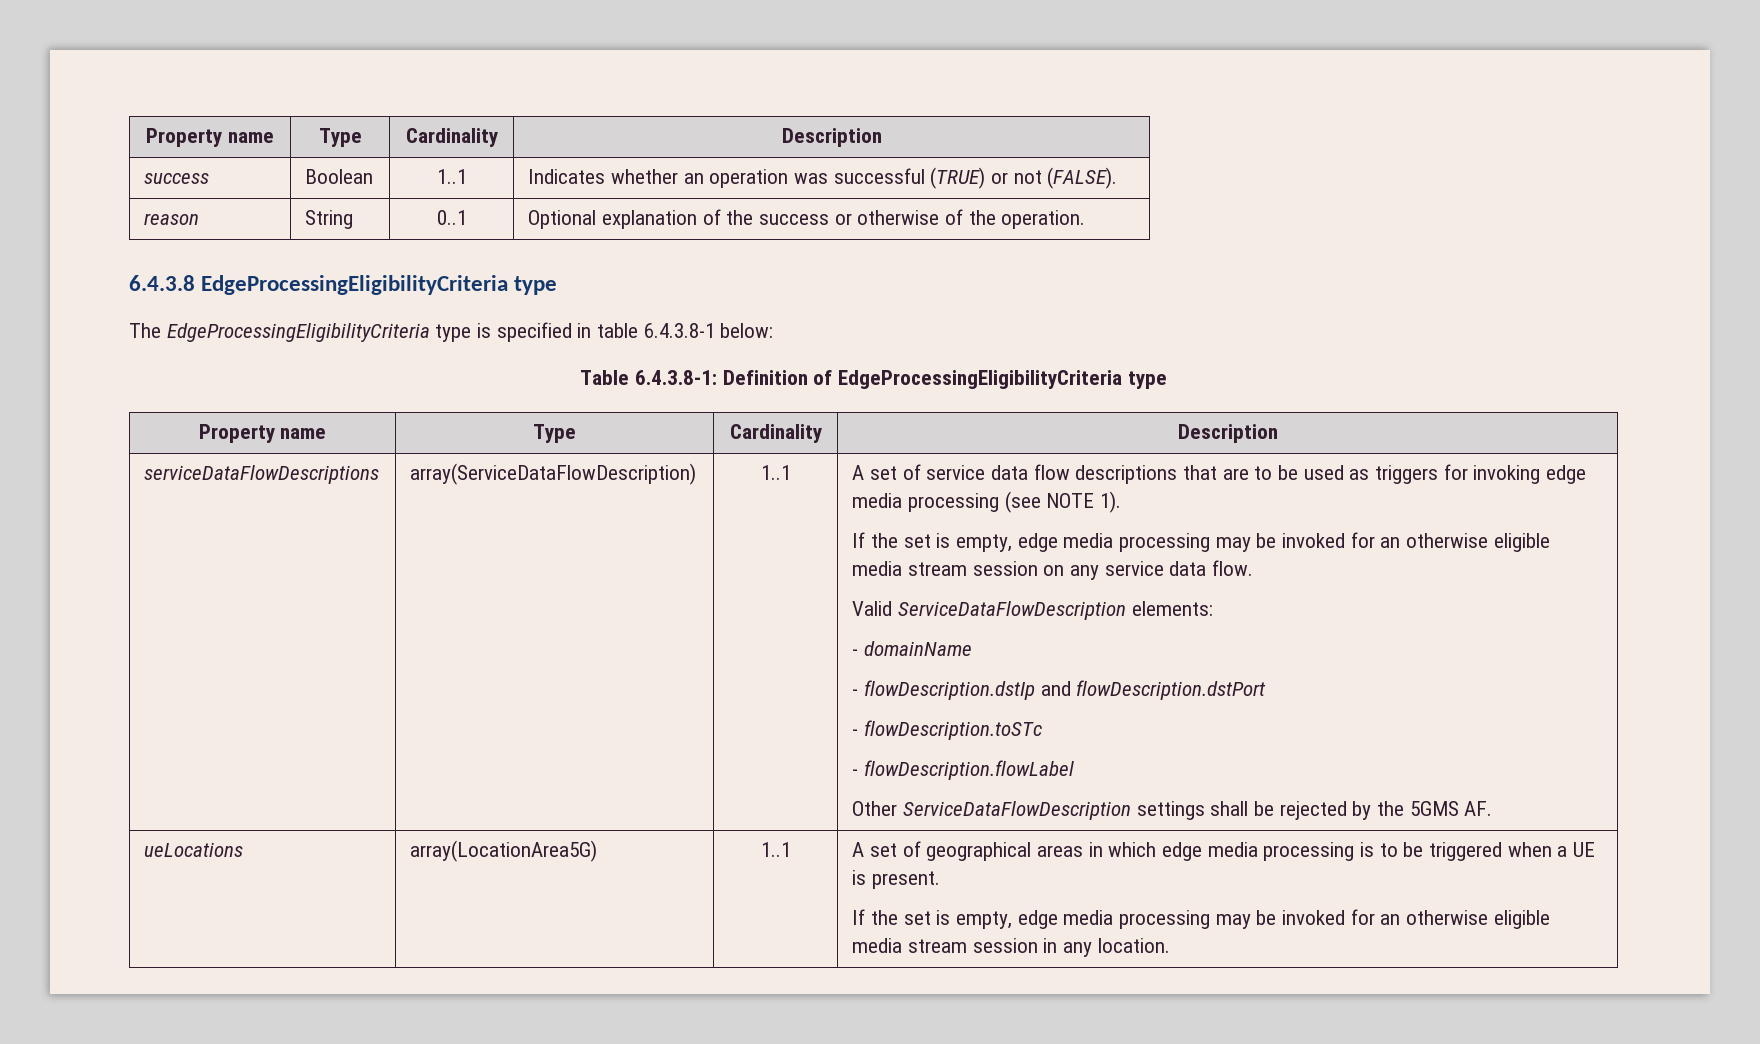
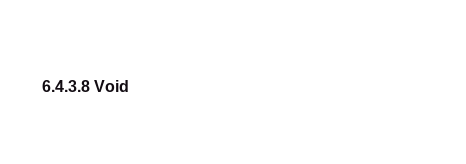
[146,128,274,147] [318,128,362,147] [405,128,498,147] [781,128,882,147] [144,173,210,184] [305,169,374,184] [436,169,467,184] [528,167,1118,189] [144,213,200,225] [305,210,354,229] [436,210,467,225] [528,209,1086,229] [129,275,558,295] [129,322,774,342] [580,370,1167,389] [198,424,327,443] [533,424,576,443] [729,424,822,443] [1177,424,1278,443] [144,465,380,484] [410,463,697,485] [760,465,791,480] [852,464,1587,484] [852,491,1122,513] [852,532,1550,552] [852,560,1254,580] [852,601,1213,620] [852,641,973,656] [852,680,1267,700] [852,720,1043,740] [852,760,1075,780] [852,801,1493,820] [144,842,244,857] [410,840,598,862] [760,842,791,857] [852,841,1596,861] [852,870,941,889] [852,909,1550,929] [852,938,1170,957] Property name | Type | Cardinality | Description // success | Boolean | 1..1 | Indicates whether an operation was successful (TRUE) or not (FALSE). // reason | String | 0..1 | Optional explanation of the success or otherwise of the operation. // 6.4.3.8 EdgeProcessingEligibilityCriteria type // The EdgeProcessingEligibilityCriteria type is specified in table 6.4.3.8-1 below: // Table 6.4.3.8-1: Definition of EdgeProcessingEligibilityCriteria type // Property name | Type | Cardinality | Description // serviceDataFlowDescriptions | array(ServiceDataFlowDescription) | 1..1 | A set of service data flow descriptions that are to be used as triggers for invoking edge media processing (see NOTE 1). // If the set is empty, edge media processing may be invoked for an otherwise eligible media stream session on any service data flow. // Valid ServiceDataFlowDescription elements: // - domainName // - flowDescription.dstIp and flowDescription.dstPort // - flowDescription.toSTc // - flowDescription.flowLabel // Other ServiceDataFlowDescription settings shall be rejected by the 5GMS AF. // ueLocations | array(LocationArea5G) | 1..1 | A set of geographical areas in which edge media processing is to be triggered when a UE is present. // If the set is empty, edge media processing may be invoked for an otherwise eligible media stream session in any location. -> [42,80,130,92] 6.4.3.8 Void

